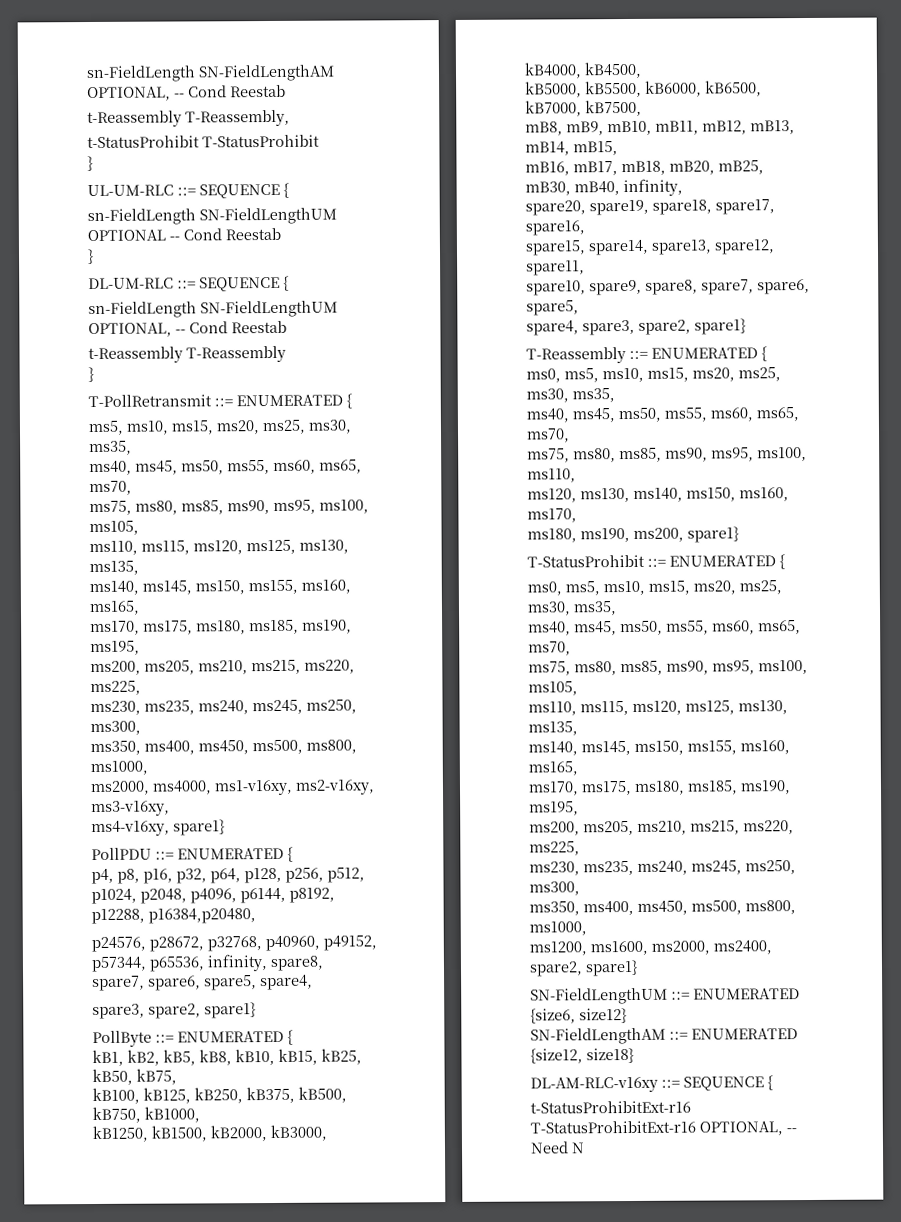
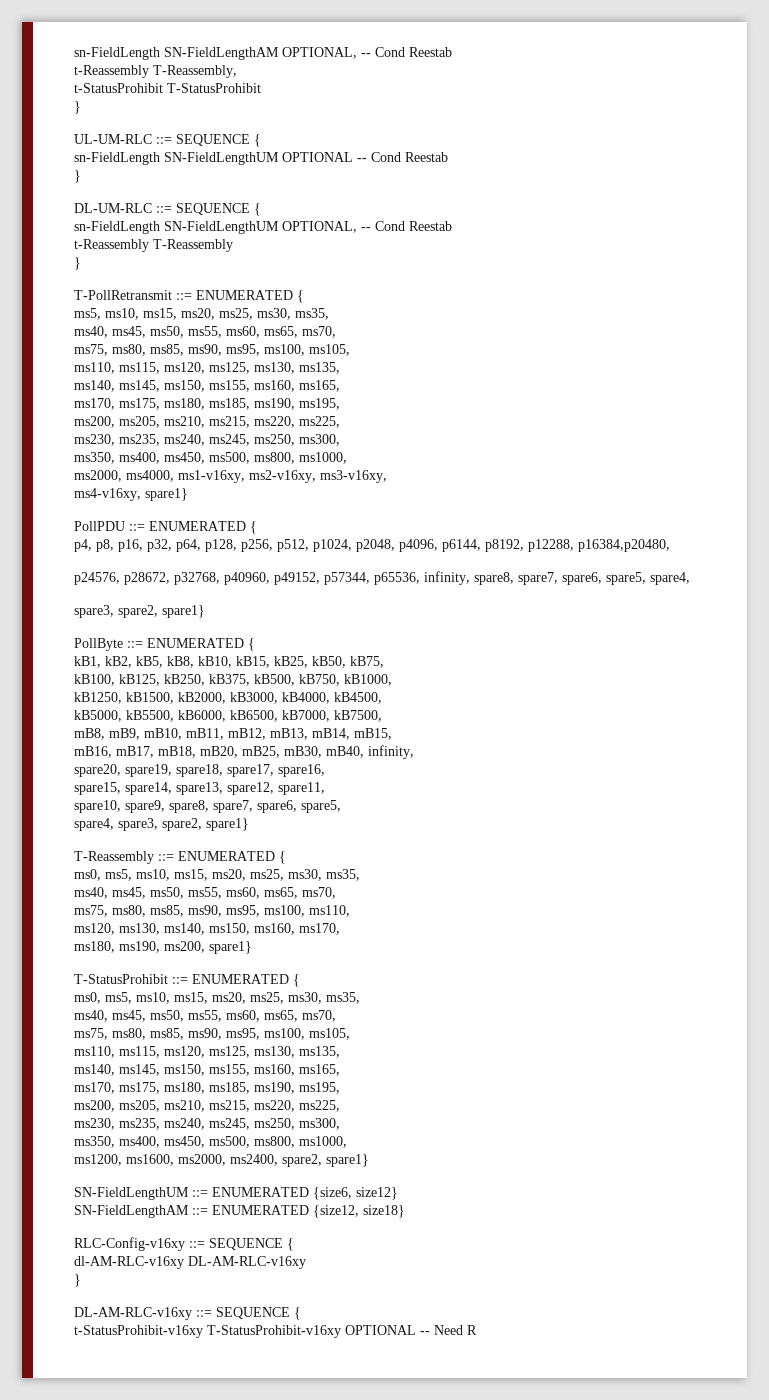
(634, 1055) none -> [74,1237,294,1251] [74,1256,306,1269] [74,1274,81,1287] // RLC-Config-v16xy ::= SEQUENCE { // dl-AM-RLC-v16xy DL-AM-RLC-v16xy // }
[530,1100,691,1114] [530,1120,783,1136] t-StatusProhibitExt-r16 T-StatusProhibitExt-r16 OPTIONAL, -> [74,1325,416,1338] t-StatusProhibit-v16xy T-StatusProhibit-v16xy OPTIONAL
[571,1142,585,1154] N -> [467,1325,477,1335] R

